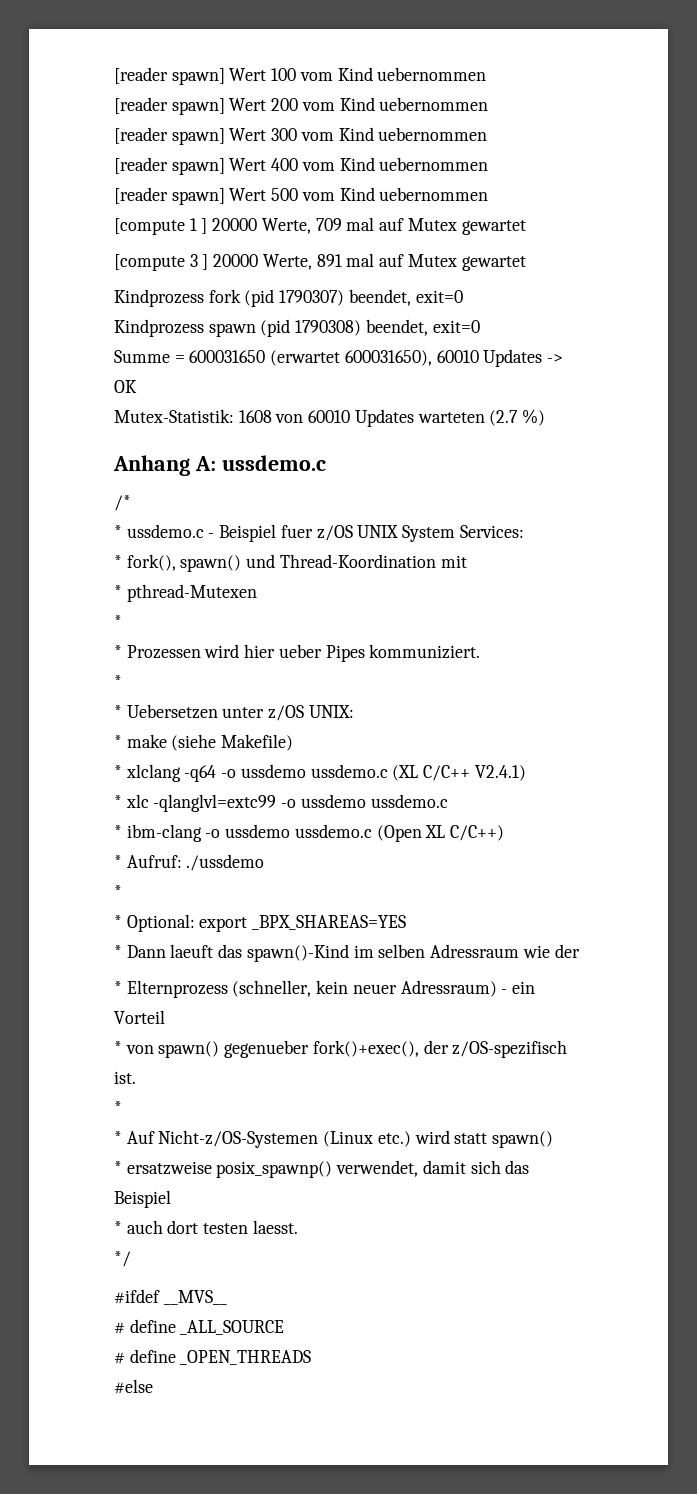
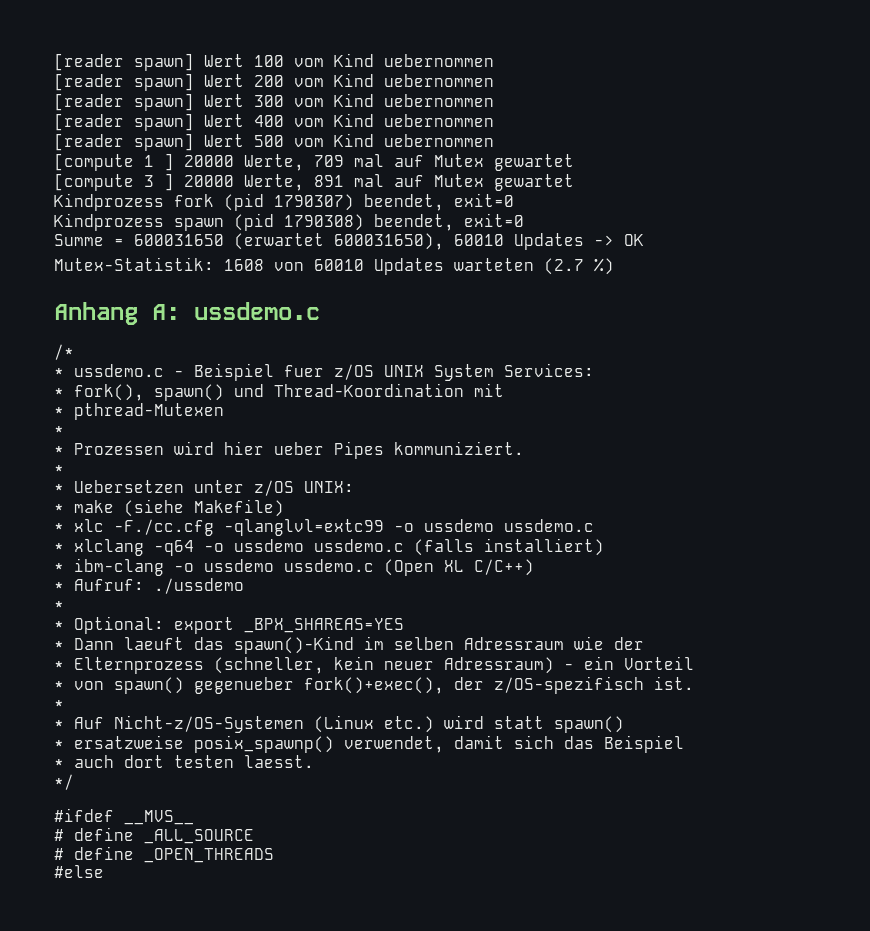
(294, 742) none -> [54,519,594,536] // * xlc -F./cc.cfg -qlanglvl=extc99 -o ussdemo ussdemo.c
[392,765,526,781] [114,794,448,812] (XL C/C++ V2.4.1) // * xlc -qlanglvl=extc99 -o ussdemo ussdemo.c -> [414,538,604,556] (falls installiert)

